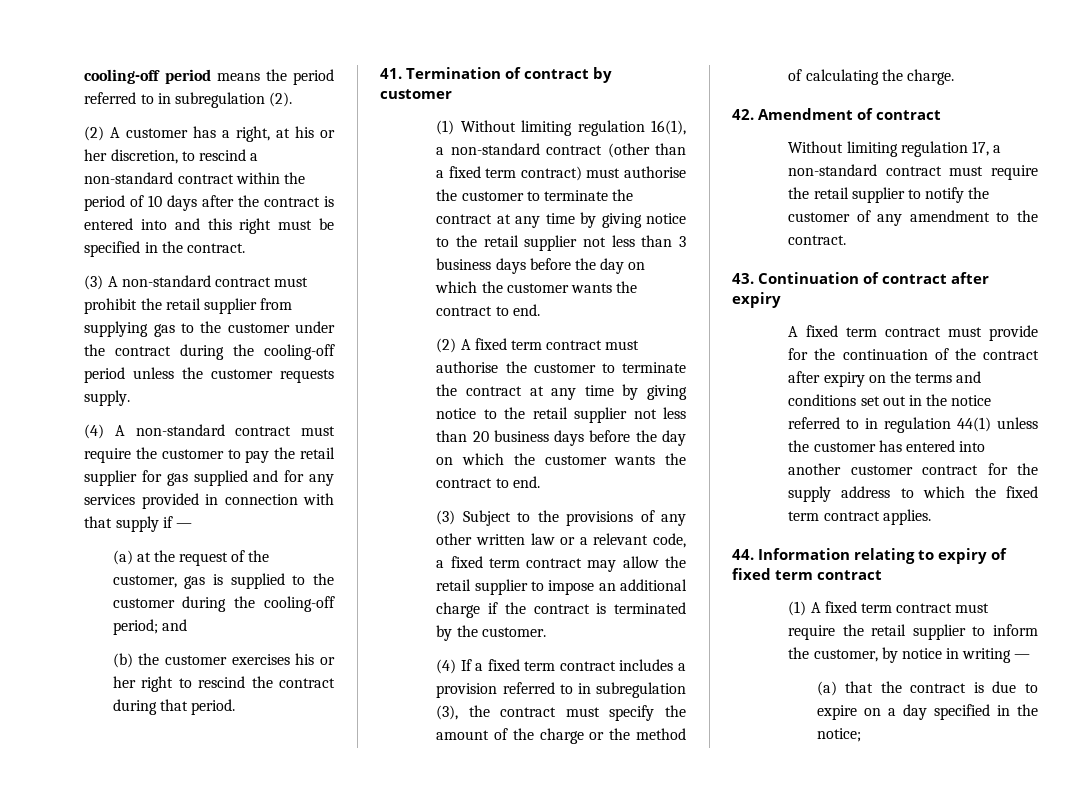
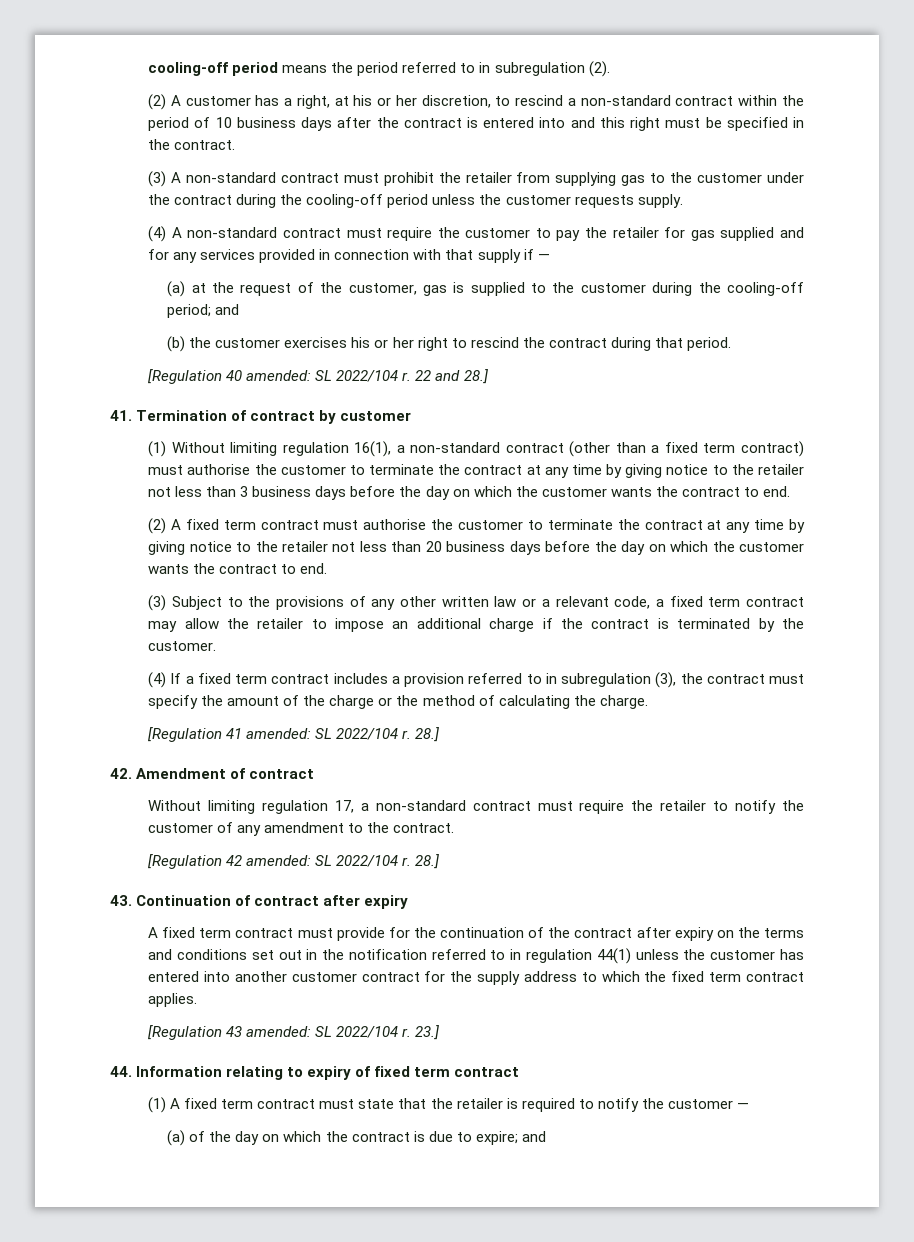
(163, 201) none -> [236,117,296,128] business
[165,298,257,314] retail supplier -> [465,172,512,183] retailer
[299,447,335,459] [84,470,138,486] retail supplier -> [612,227,659,238] retailer
(235, 707) none -> [148,369,488,384] // [Regulation 40 amended: SL 2022/104 r. 22 and 28.]
[483,235,578,251] retail supplier -> [758,464,805,475] retailer
[532,407,628,423] retail supplier -> [281,541,328,552] retailer
[436,579,528,595] retail supplier -> [257,618,304,629] retailer
(954, 77) none -> [148,727,440,742] // [Regulation 41 amended: SL 2022/104 r. 28.]
[813,187,905,203] retail supplier -> [660,800,707,811] retailer
(847, 240) none -> [148,854,440,869] // [Regulation 42 amended: SL 2022/104 r. 28.]
[951,395,992,406] notice -> [348,949,427,960] notification
(931, 517) none -> [148,1025,440,1040] // [Regulation 43 amended: SL 2022/104 r. 23.]
[788,624,1038,640] [788,647,1031,663] [816,681,874,696] require the retail supplier to inform the customer, by notice in writing — // (a) that -> [358,1098,749,1112] [167,1130,322,1146] state that the retailer is required to notify the customer — // (a) of the day on which
[816,704,1038,720] [816,728,861,742] expire on a day specified in the notice; -> [475,1131,546,1145] expire; and

